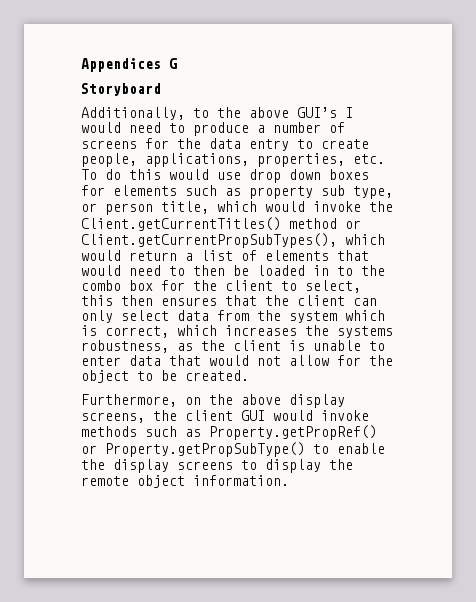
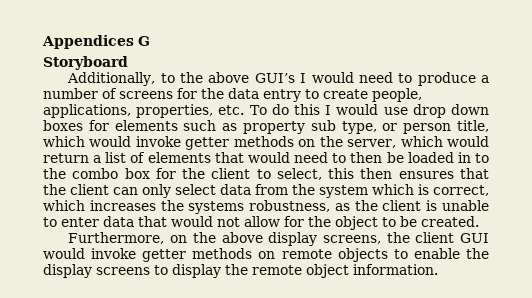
(161, 174) none -> [325,105,332,115] I
[369,201,393,212] [81,217,361,231] [81,233,337,248] the Client.getCurrentTitles() method or Client.getCurrentPropSubTypes(), -> [185,136,397,150] getter methods on the server,
[81,425,377,440] [81,442,305,457] methods such as Property.getPropRef() or Property.getPropSubType() -> [142,248,388,262] getter methods on remote objects

